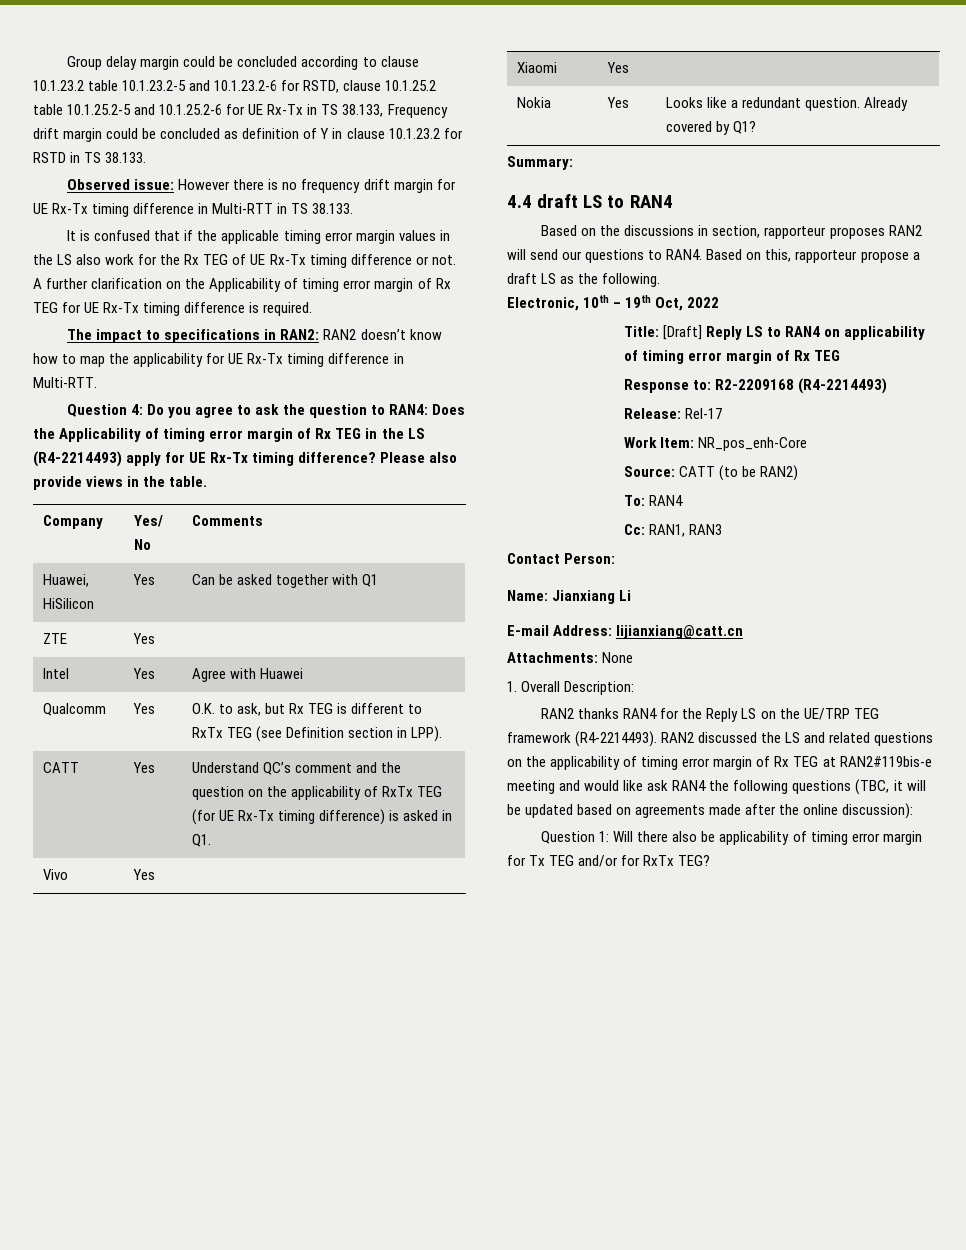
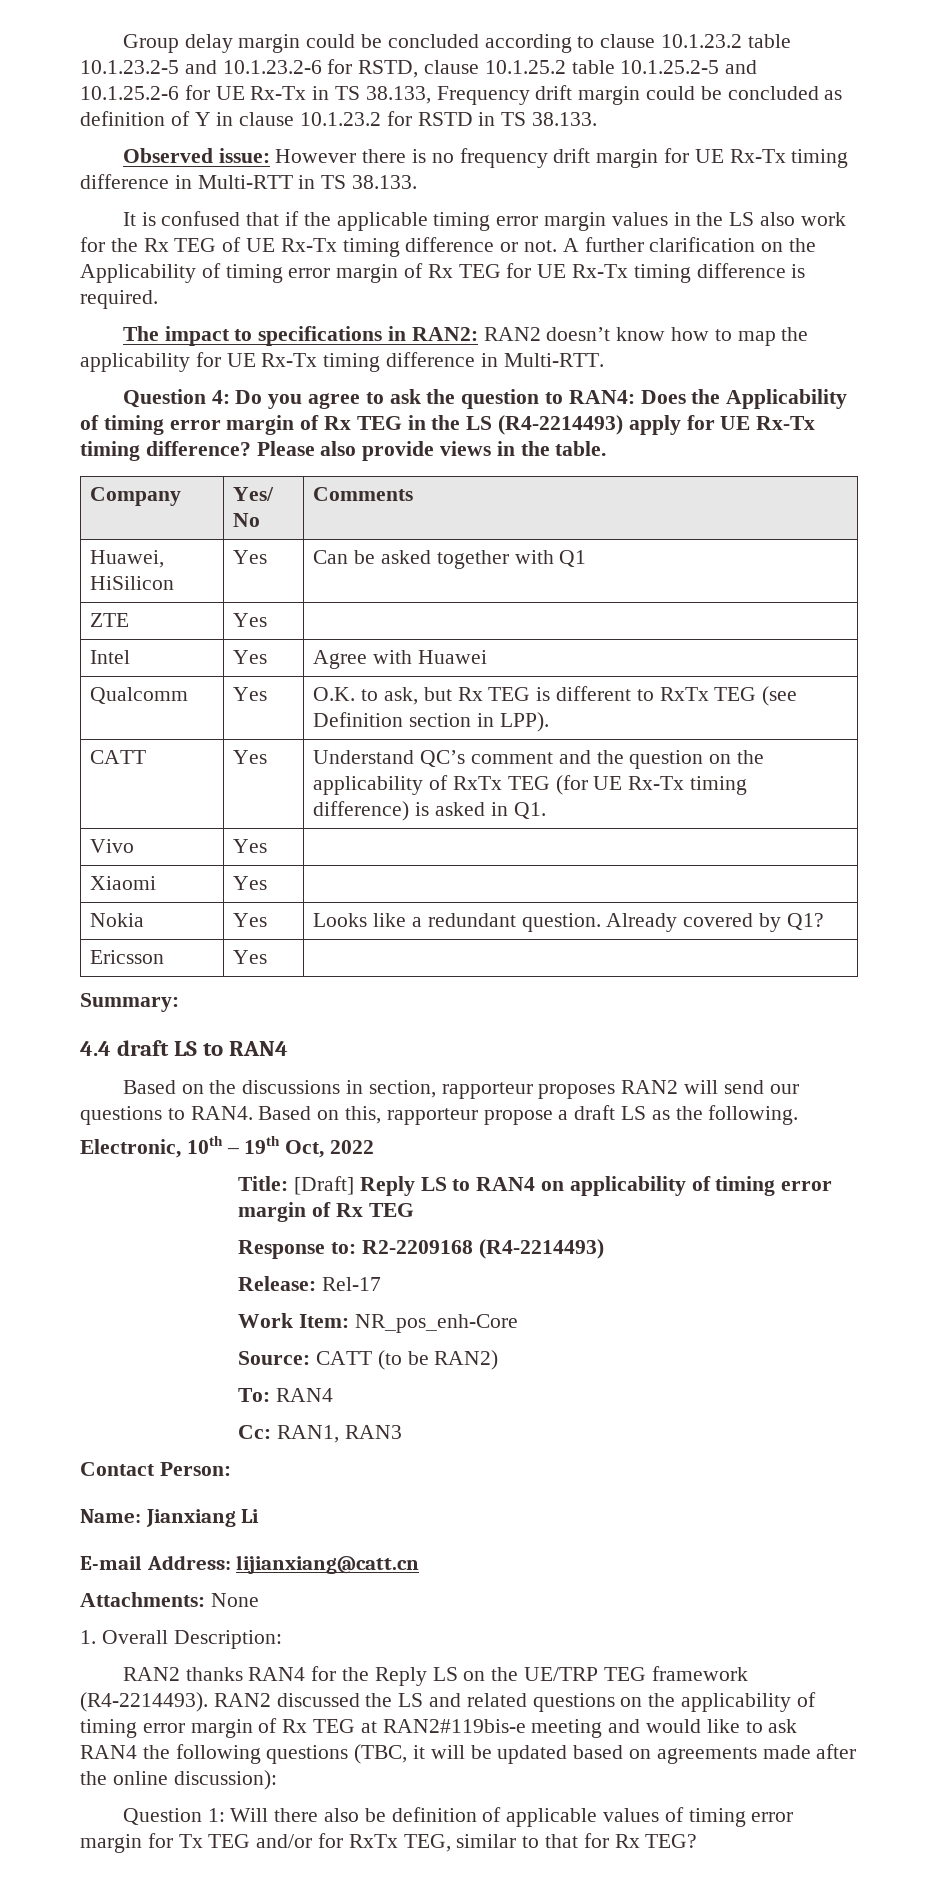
(756, 127) none -> [90,950,165,964] [233,950,268,964] // Ericsson | Yes |
(644, 785) none -> [745,1721,763,1733] to
[719,831,790,845] applicability -> [391,1807,659,1827] definition of applicable values
(675, 860) none -> [403,1833,640,1852] TEG, similar to that for Rx

